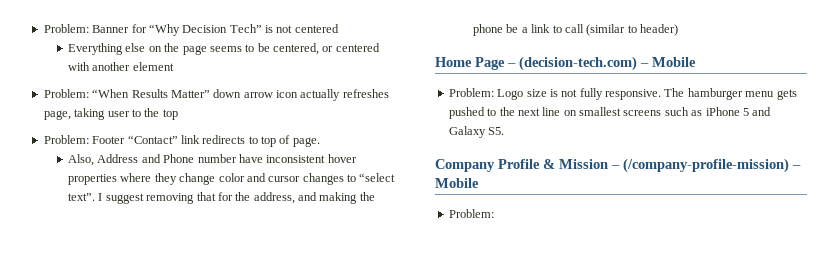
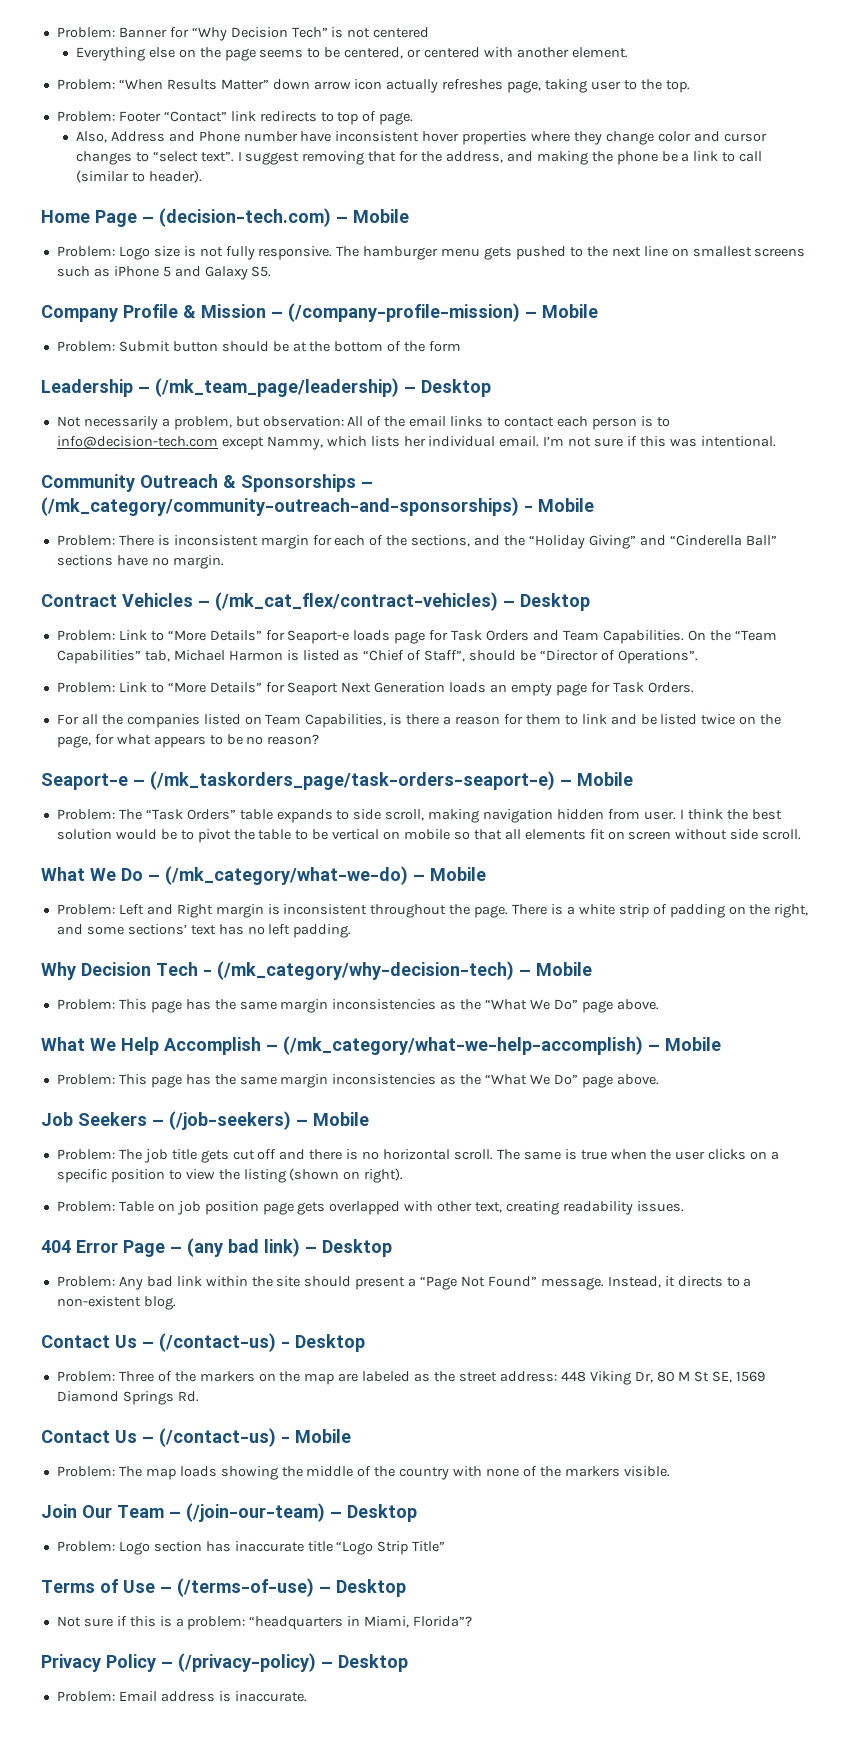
[132,62,174,71] element -> [571,47,628,58] element.
[162,109,178,120] top -> [665,80,690,93] top.
[640,24,679,36] header) -> [148,170,202,183] header).
(494, 213) none -> [118,341,462,352] [41,378,491,397] [56,416,670,430] [56,436,776,450] [41,474,373,492] [41,497,594,516] [56,535,777,549] [56,555,224,569] [41,592,590,611] [56,630,777,644] [56,650,698,664] [56,682,694,696] [56,714,782,728] [56,734,320,748] [41,771,633,790] [56,809,782,823] [56,829,802,843] [41,866,486,885] [56,904,809,918] [56,924,352,938] [41,961,592,980] [56,999,659,1013] [41,1036,721,1055] [56,1074,659,1088] [41,1111,369,1130] [56,1149,780,1163] [56,1168,404,1183] [56,1201,684,1215] [41,1238,392,1257] [56,1276,752,1290] [56,1296,176,1310] [41,1333,365,1352] [56,1371,766,1385] [56,1391,199,1405] [41,1428,351,1447] [56,1466,670,1480] [41,1503,417,1522] [56,1541,446,1555] [41,1578,406,1597] [56,1616,473,1630] [41,1653,408,1672] [56,1691,307,1702] Submit button should be at the bottom of the form // Leadership – (/mk_team_page/leadership) – Desktop // Not necessarily a problem, but observation: All of the email links to contact each person is to info@decision-tech.com except Nammy, which lists her individual email. I’m not sure if this was intentional. // Community Outreach & Sponsorships – (/mk_category/community-outreach-and-sponsorships) - Mobile // Problem: There is inconsistent margin for each of the sections, and the “Holiday Giving” and “Cinderella Ball” sections have no margin. // Contract Vehicles – (/mk_cat_flex/contract-vehicles) – Desktop // Problem: Link to “More Details” for Seaport-e loads page for Task Orders and Team Capabilities. On the “Team Capabilities” tab, Michael Harmon is listed as “Chief of Staff”, should be “Director of Operations”. // Problem: Link to “More Details” for Seaport Next Generation loads an empty page for Task Orders. // For all the companies listed on Team Capabilities, is there a reason for them to link and be listed twice on the page, for what appears to be no reason? // Seaport-e – (/mk_taskorders_page/task-orders-seaport-e) – Mobile // Problem: The “Task Orders” table expands to side scroll, making navigation hidden from user. I think the best solution would be to pivot the table to be vertical on mobile so that all elements fit on screen without side scroll. // What We Do – (/mk_category/what-we-do) – Mobile // Problem: Left and Right margin is inconsistent throughout the page. There is a white strip of padding on the right, and some sections’ text has no left padding. // Why Decision Tech - (/mk_category/why-decision-tech) – Mobile // Problem: This page has the same margin inconsistencies as the “What We Do” page above. // What We Help Accomplish – (/mk_category/what-we-help-accomplish) – Mobile // Problem: This page has the same margin inconsistencies as the “What We Do” page above. // Job Seekers – (/job-seekers) – Mobile // Problem: The job title gets cut off and there is no horizontal scroll. The same is true when the user clicks on a specific position to view the listing (shown on right). // Problem: Table on job position page gets overlapped with other text, creating readability issues. // 404 Error Page – (any bad link) – Desktop // Problem: Any bad link within the site should present a “Page Not Found” message. Instead, it directs to a non-existent blog. // Contact Us – (/contact-us) - Desktop // Problem: Three of the markers on the map are labeled as the street address: 448 Viking Dr, 80 M St SE, 1569 Diamond Springs Rd. // Contact Us – (/contact-us) - Mobile // Problem: The map loads showing the middle of the country with none of the markers visible. // Join Our Team – (/join-our-team) – Desktop // Problem: Logo section has inaccurate title “Logo Strip Title” // Terms of Use – (/terms-of-use) – Desktop // Not sure if this is a problem: “headquarters in Miami, Florida”? // Privacy Policy – (/privacy-policy) – Desktop // Problem: Email address is inaccurate.

